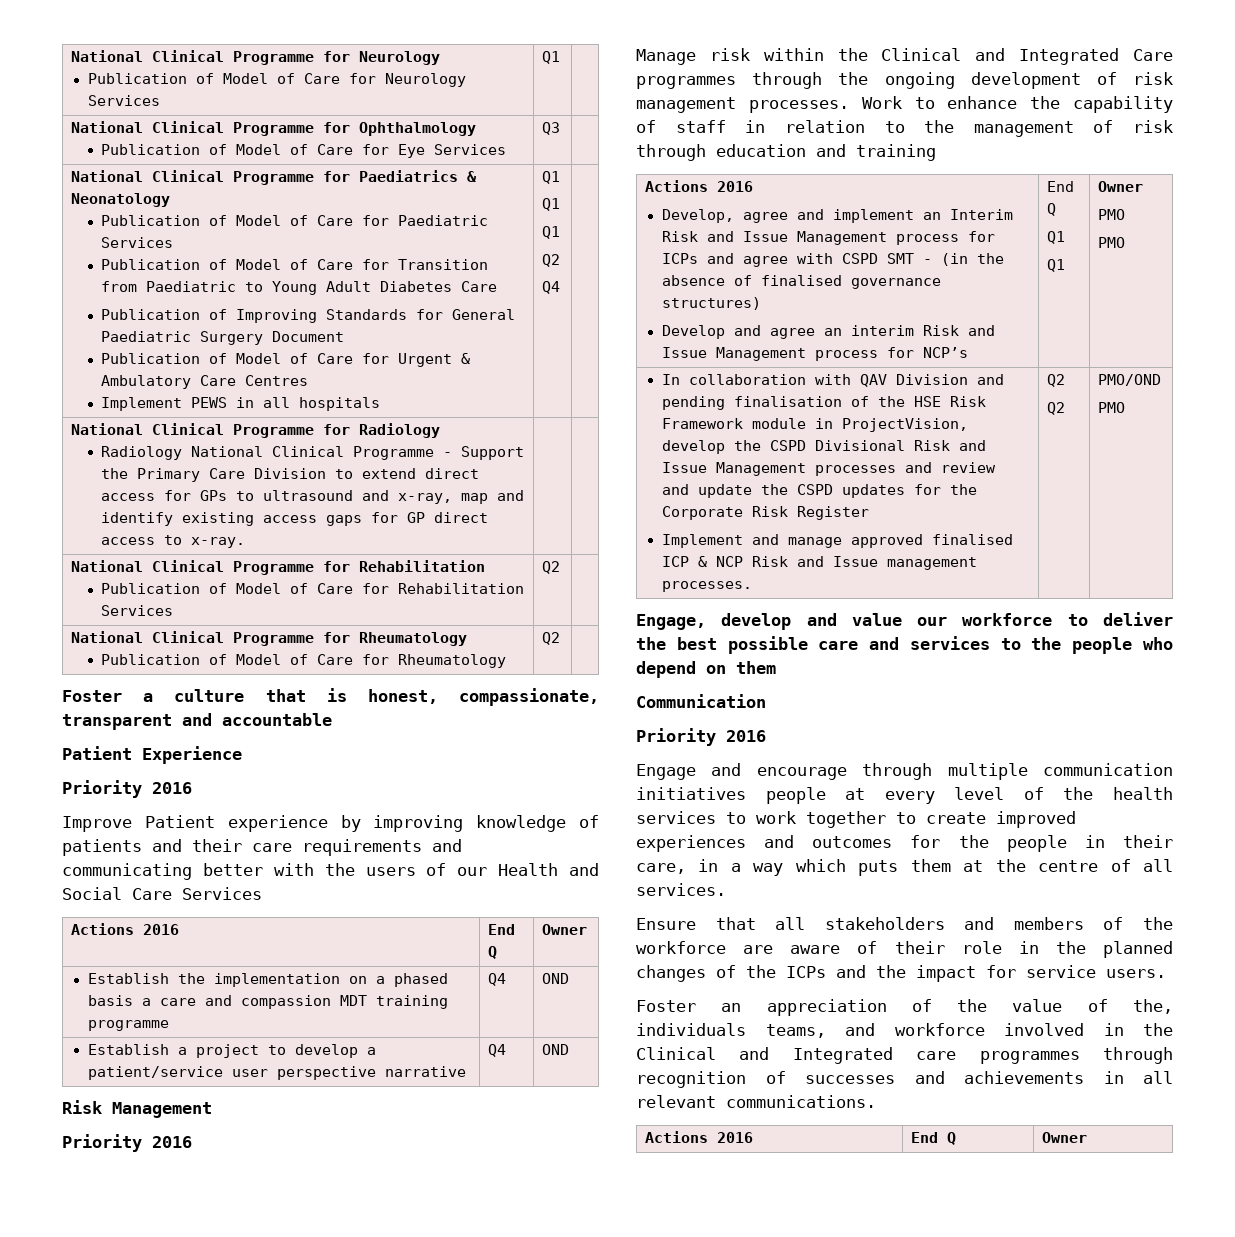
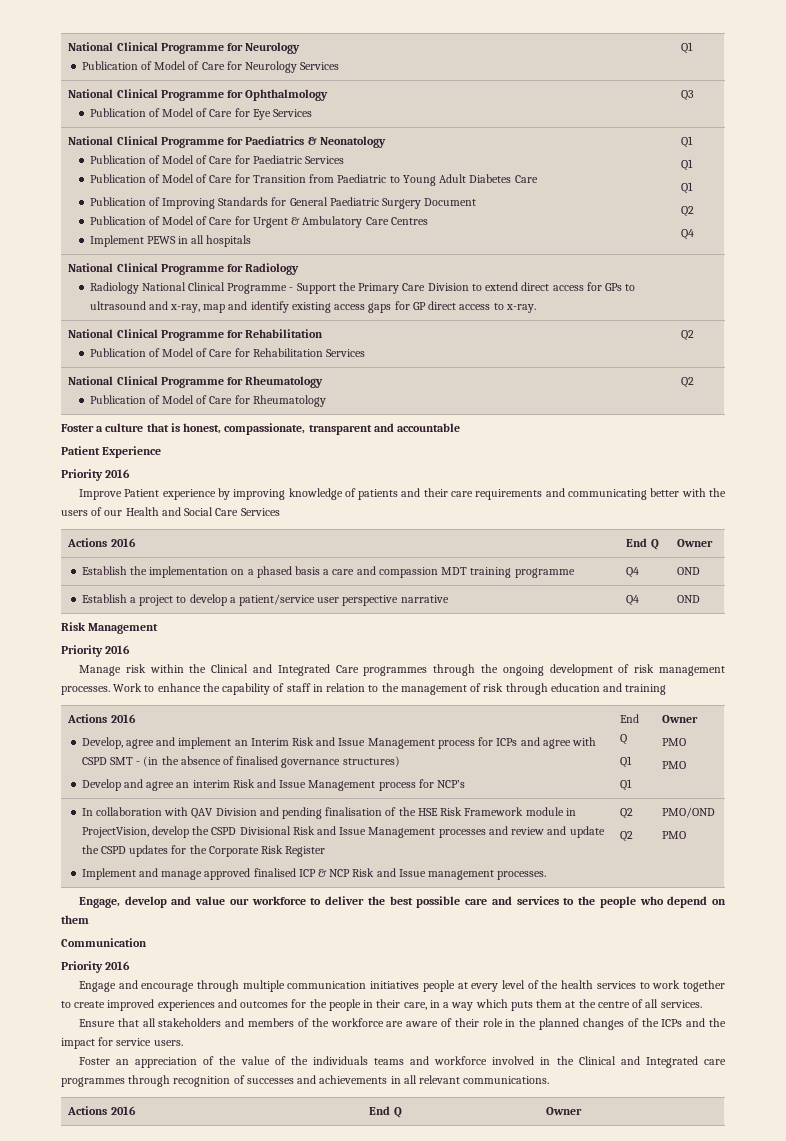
[1133,999,1173,1014] [636,1023,826,1038] the, individuals teams, -> [290,1056,404,1065] the individuals teams

